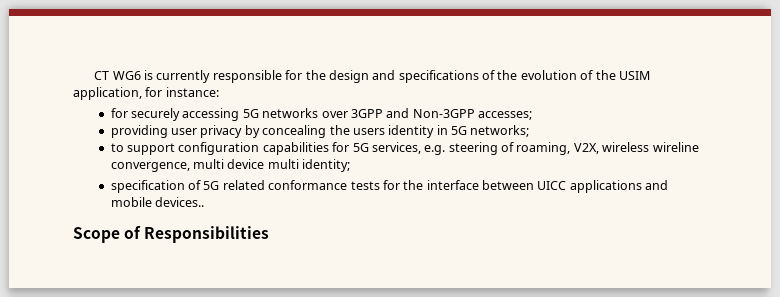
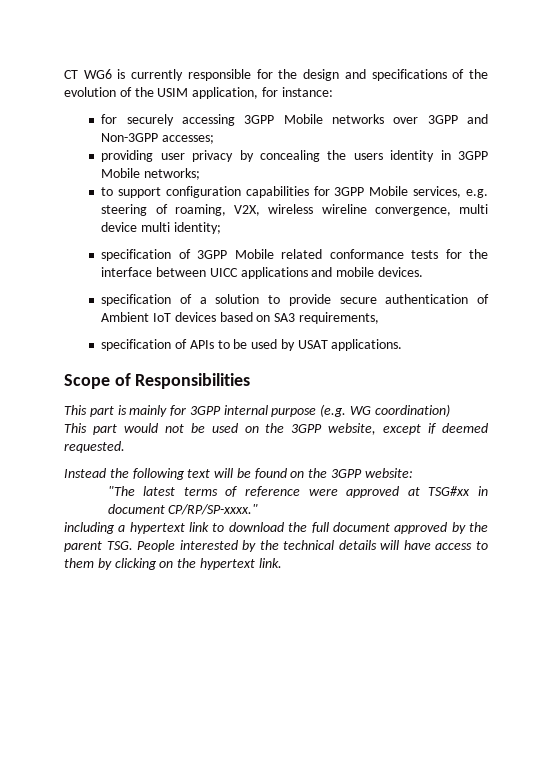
[242,109,259,118] 5G -> [244,114,323,124] 3GPP Mobile
[451,126,468,135] 5G -> [458,151,489,160] [101,168,141,178] 3GPP Mobile
[352,143,369,152] 5G -> [334,186,409,196] 3GPP Mobile
[203,181,220,190] 5G -> [197,249,274,259] 3GPP Mobile
[155,197,205,207] [73,226,270,243] devices.. // Scope of Responsibilities -> [377,267,423,277] [101,294,489,306] [101,312,379,324] [101,339,403,351] [64,373,251,389] [64,404,450,417] [64,423,489,435] [64,441,125,453] [64,468,413,480] [107,486,488,498] [107,504,259,515] [64,522,489,534] [64,540,489,552] [64,558,282,570] devices. // specification of a solution to provide secure authentication of Ambient IoT devices based on SA3 requirements, // specification of APIs to be used by USAT applications. // Scope of Responsibilities // This part is mainly for 3GPP internal purpose (e.g. WG coordination) // This part would not be used on the 3GPP website, except if deemed requested. // Instead the following text will be found on the 3GPP website: // "The latest terms of reference were approved at TSG#xx in document CP/RP/SP-xxxx." // including a hypertext link to download the full document approved by the parent TSG. People interested by the technical details will have access to them by clicking on the hypertext link.

